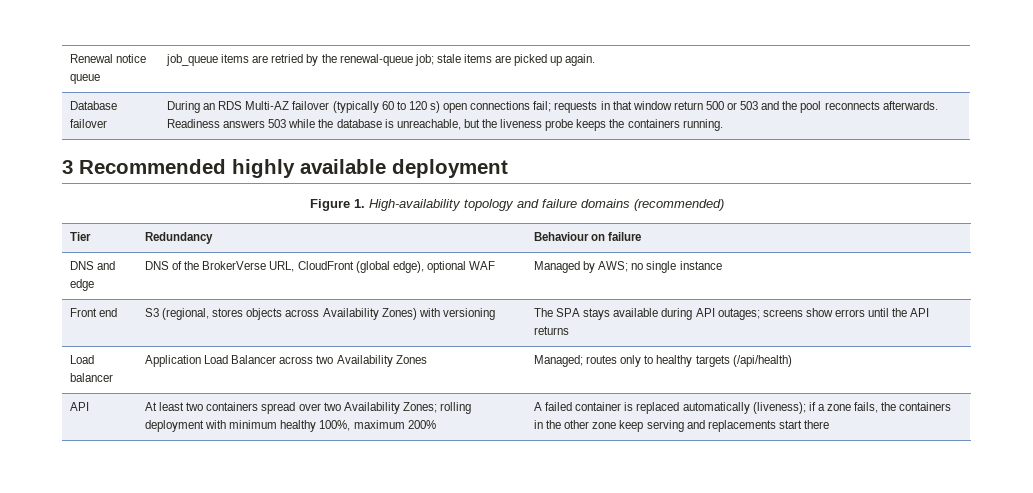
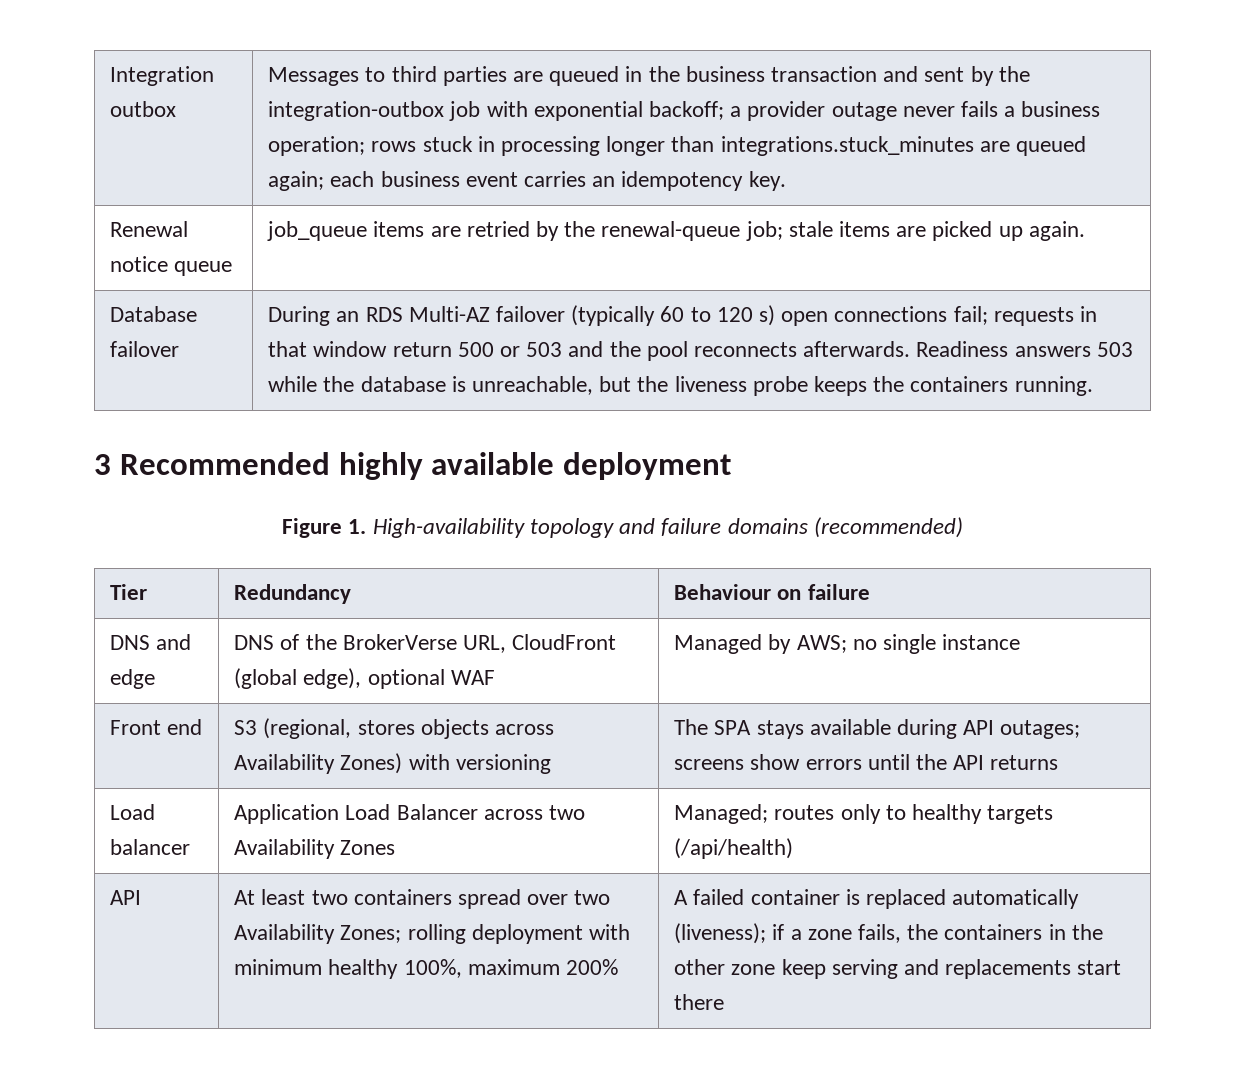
(70, 58) none -> [110,66,215,86] [110,101,177,117] [268,66,1030,86] [268,101,1101,121] [268,136,1086,156] [268,171,786,191] Integration outbox | Messages to third parties are queued in the business transaction and sent by the integration-outbox job with exponential backoff; a provider outage never fails a business operation; rows stuck in processing longer than integrations.stuck_minutes are queued again; each business event carries an idempotency key. //

